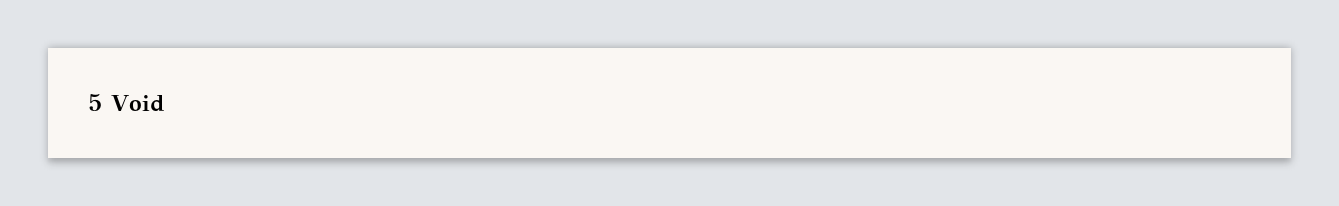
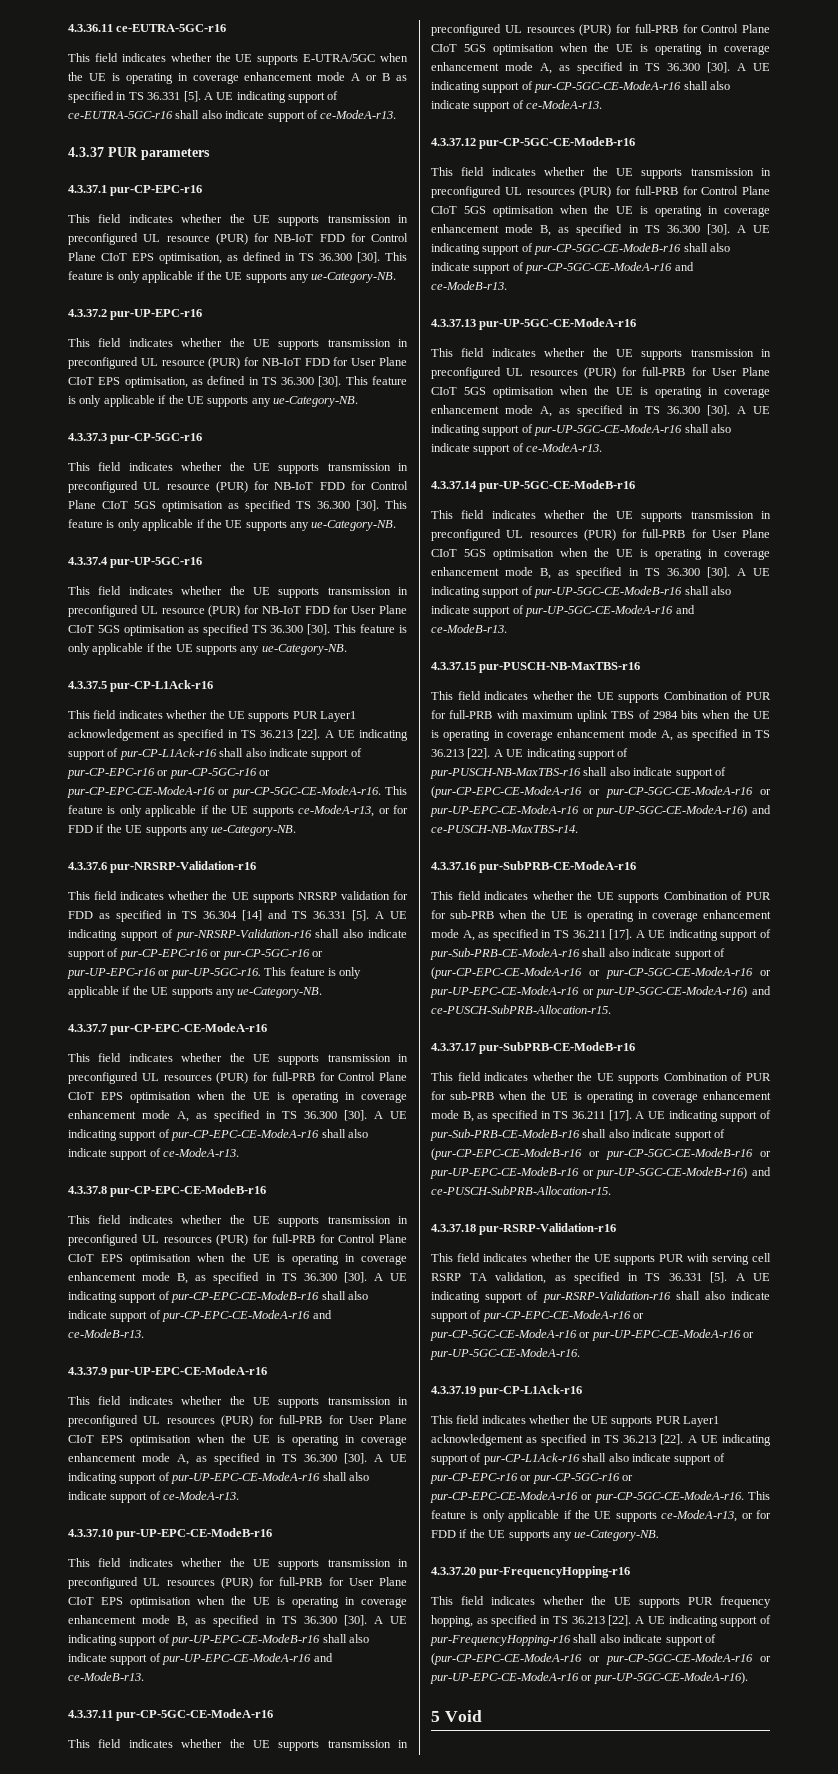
(88, 102) none -> [68,24,227,32] [68,53,408,65] [68,72,408,84] [68,91,339,103] [68,110,397,122] [68,147,210,160] [68,185,203,196] [68,214,408,226] [68,233,408,245] [68,252,407,264] [68,271,397,283] [68,309,203,320] [68,338,408,350] [68,357,407,369] [68,376,408,388] [68,395,358,407] [68,433,203,444] [68,462,408,474] [68,481,408,493] [68,500,407,512] [68,519,397,531] [68,557,203,568] [68,586,408,598] [68,605,407,617] [68,624,407,636] [68,643,347,655] [68,680,214,692] [68,710,356,722] [68,729,409,741] [68,748,362,760] [67,768,271,779] [67,786,407,798] [68,805,408,817] [68,824,297,836] [68,861,257,873] [68,891,408,903] [68,910,407,922] [68,929,407,941] [68,948,323,960] [67,967,362,979] [68,986,323,998] [68,1023,268,1035] [68,1053,408,1065] [68,1072,407,1084] [68,1091,407,1103] [68,1110,407,1122] [68,1129,368,1141] [68,1148,240,1160] [68,1185,267,1197] [68,1215,408,1227] [68,1234,407,1246] [68,1253,407,1265] [68,1272,407,1284] [68,1291,368,1303] [68,1310,332,1322] [68,1329,144,1338] [68,1366,268,1378] [68,1396,408,1408] [68,1415,407,1427] [68,1434,407,1446] [68,1453,407,1465] [68,1472,369,1484] [68,1491,240,1503] [68,1528,273,1540] [68,1558,408,1570] [68,1577,407,1589] [68,1596,407,1608] [68,1615,407,1627] [68,1634,369,1646] [68,1653,333,1665] [68,1672,144,1681] [68,1709,274,1721] [68,1739,408,1751] [431,24,770,36] [431,43,770,55] [431,62,770,74] [431,81,730,93] [431,100,603,112] [431,137,636,149] [431,167,771,179] [431,186,770,198] [431,205,770,217] [431,224,770,236] [431,243,730,255] [431,262,694,274] [431,281,507,290] [431,318,637,330] [431,348,771,360] [431,367,770,379] [431,386,770,398] [431,405,770,417] [431,424,731,436] [431,443,603,455] [431,480,636,492] [431,510,771,522] [431,529,770,541] [431,548,770,560] [431,567,770,579] [431,586,731,598] [431,605,695,617] [431,624,507,633] [431,662,641,673] [431,691,771,703] [431,710,770,722] [431,729,770,741] [431,748,629,760] [430,767,726,779] [431,786,771,798] [430,805,771,817] [431,825,578,833] [431,861,637,873] [431,891,771,903] [431,910,771,922] [431,929,771,941] [430,948,725,960] [431,967,771,979] [430,986,771,998] [431,1005,611,1014] [431,1042,636,1054] [431,1072,771,1084] [431,1091,771,1103] [431,1110,771,1122] [430,1129,725,1141] [431,1148,771,1160] [430,1167,771,1179] [431,1186,611,1195] [431,1223,617,1235] [431,1253,771,1265] [431,1272,770,1284] [431,1291,770,1303] [431,1310,645,1322] [430,1329,755,1341] [430,1348,580,1360] [431,1385,583,1397] [431,1415,719,1427] [431,1434,771,1446] [431,1453,725,1465] [430,1473,634,1484] [430,1491,770,1503] [431,1510,771,1522] [431,1529,660,1541] [431,1566,631,1578] [431,1596,771,1608] [431,1615,771,1627] [430,1634,716,1646] [431,1653,771,1665] [430,1672,748,1684] 4.3.36.11 ce-EUTRA-5GC-r16 // This field indicates whether the UE supports E-UTRA/5GC when the UE is operating in coverage enhancement mode A or B as specified in TS 36.331 [5]. A UE indicating support of ce-EUTRA-5GC-r16 shall also indicate support of ce-ModeA-r13. // 4.3.37 PUR parameters // 4.3.37.1 pur-CP-EPC-r16 // This field indicates whether the UE supports transmission in preconfigured UL resource (PUR) for NB-IoT FDD for Control Plane CIoT EPS optimisation, as defined in TS 36.300 [30]. This feature is only applicable if the UE supports any ue-Category-NB. // 4.3.37.2 pur-UP-EPC-r16 // This field indicates whether the UE supports transmission in preconfigured UL resource (PUR) for NB-IoT FDD for User Plane CIoT EPS optimisation, as defined in TS 36.300 [30]. This feature is only applicable if the UE supports any ue-Category-NB. // 4.3.37.3 pur-CP-5GC-r16 // This field indicates whether the UE supports transmission in preconfigured UL resource (PUR) for NB-IoT FDD for Control Plane CIoT 5GS optimisation as specified TS 36.300 [30]. This feature is only applicable if the UE supports any ue-Category-NB. // 4.3.37.4 pur-UP-5GC-r16 // This field indicates whether the UE supports transmission in preconfigured UL resource (PUR) for NB-IoT FDD for User Plane CIoT 5GS optimisation as specified TS 36.300 [30]. This feature is only applicable if the UE supports any ue-Category-NB. // 4.3.37.5 pur-CP-L1Ack-r16 // This field indicates whether the UE supports PUR Layer1 acknowledgement as specified in TS 36.213 [22]. A UE indicating support of pur-CP-L1Ack-r16 shall also indicate support of pur-CP-EPC-r16 or pur-CP-5GC-r16 or pur-CP-EPC-CE-ModeA-r16 or pur-CP-5GC-CE-ModeA-r16. This feature is only applicable if the UE supports ce-ModeA-r13, or for FDD if the UE supports any ue-Category-NB. // 4.3.37.6 pur-NRSRP-Validation-r16 // This field indicates whether the UE supports NRSRP validation for FDD as specified in TS 36.304 [14] and TS 36.331 [5]. A UE indicating support of pur-NRSRP-Validation-r16 shall also indicate support of pur-CP-EPC-r16 or pur-CP-5GC-r16 or pur-UP-EPC-r16 or pur-UP-5GC-r16. This feature is only applicable if the UE supports any ue-Category-NB. // 4.3.37.7 pur-CP-EPC-CE-ModeA-r16 // This field indicates whether the UE supports transmission in preconfigured UL resources (PUR) for full-PRB for Control Plane CIoT EPS optimisation when the UE is operating in coverage enhancement mode A, as specified in TS 36.300 [30]. A UE indicating support of pur-CP-EPC-CE-ModeA-r16 shall also indicate support of ce-ModeA-r13. // 4.3.37.8 pur-CP-EPC-CE-ModeB-r16 // This field indicates whether the UE supports transmission in preconfigured UL resources (PUR) for full-PRB for Control Plane CIoT EPS optimisation when the UE is operating in coverage enhancement mode B, as specified in TS 36.300 [30]. A UE indicating support of pur-CP-EPC-CE-ModeB-r16 shall also indicate support of pur-CP-EPC-CE-ModeA-r16 and ce-ModeB-r13. // 4.3.37.9 pur-UP-EPC-CE-ModeA-r16 // This field indicates whether the UE supports transmission in preconfigured UL resources (PUR) for full-PRB for User Plane CIoT EPS optimisation when the UE is operating in coverage enhancement mode A, as specified in TS 36.300 [30]. A UE indicating support of pur-UP-EPC-CE-ModeA-r16 shall also indicate support of ce-ModeA-r13. // 4.3.37.10 pur-UP-EPC-CE-ModeB-r16 // This field indicates whether the UE supports transmission in preconfigured UL resources (PUR) for full-PRB for User Plane CIoT EPS optimisation when the UE is operating in coverage enhancement mode B, as specified in TS 36.300 [30]. A UE indicating support of pur-UP-EPC-CE-ModeB-r16 shall also indicate support of pur-UP-EPC-CE-ModeA-r16 and ce-ModeB-r13. // 4.3.37.11 pur-CP-5GC-CE-ModeA-r16 // This field indicates whether the UE supports transmission in preconfigured UL resources (PUR) for full-PRB for Control Plane CIoT 5GS optimisation when the UE is operating in coverage enhancement mode A, as specified in TS 36.300 [30]. A UE indicating support of pur-CP-5GC-CE-ModeA-r16 shall also indicate support of ce-ModeA-r13. // 4.3.37.12 pur-CP-5GC-CE-ModeB-r16 // This field indicates whether the UE supports transmission in preconfigured UL resources (PUR) for full-PRB for Control Plane CIoT 5GS optimisation when the UE is operating in coverage enhancement mode B, as specified in TS 36.300 [30]. A UE indicating support of pur-CP-5GC-CE-ModeB-r16 shall also indicate support of pur-CP-5GC-CE-ModeA-r16 and ce-ModeB-r13. // 4.3.37.13 pur-UP-5GC-CE-ModeA-r16 // This field indicates whether the UE supports transmission in preconfigured UL resources (PUR) for full-PRB for User Plane CIoT 5GS optimisation when the UE is operating in coverage enhancement mode A, as specified in TS 36.300 [30]. A UE indicating support of pur-UP-5GC-CE-ModeA-r16 shall also indicate support of ce-ModeA-r13. // 4.3.37.14 pur-UP-5GC-CE-ModeB-r16 // This field indicates whether the UE supports transmission in preconfigured UL resources (PUR) for full-PRB for User Plane CIoT 5GS optimisation when the UE is operating in coverage enhancement mode B, as specified in TS 36.300 [30]. A UE indicating support of pur-UP-5GC-CE-ModeB-r16 shall also indicate support of pur-UP-5GC-CE-ModeA-r16 and ce-ModeB-r13. // 4.3.37.15 pur-PUSCH-NB-MaxTBS-r16 // This field indicates whether the UE supports Combination of PUR for full-PRB with maximum uplink TBS of 2984 bits when the UE is operating in coverage enhancement mode A, as specified in TS 36.213 [22]. A UE indicating support of pur-PUSCH-NB-MaxTBS-r16 shall also indicate support of (pur-CP-EPC-CE-ModeA-r16 or pur-CP-5GC-CE-ModeA-r16 or pur-UP-EPC-CE-ModeA-r16 or pur-UP-5GC-CE-ModeA-r16) and ce-PUSCH-NB-MaxTBS-r14. // 4.3.37.16 pur-SubPRB-CE-ModeA-r16 // This field indicates whether the UE supports Combination of PUR for sub-PRB when the UE is operating in coverage enhancement mode A, as specified in TS 36.211 [17]. A UE indicating support of pur-Sub-PRB-CE-ModeA-r16 shall also indicate support of (pur-CP-EPC-CE-ModeA-r16 or pur-CP-5GC-CE-ModeA-r16 or pur-UP-EPC-CE-ModeA-r16 or pur-UP-5GC-CE-ModeA-r16) and ce-PUSCH-SubPRB-Allocation-r15. // 4.3.37.17 pur-SubPRB-CE-ModeB-r16 // This field indicates whether the UE supports Combination of PUR for sub-PRB when the UE is operating in coverage enhancement mode B, as specified in TS 36.211 [17]. A UE indicating support of pur-Sub-PRB-CE-ModeB-r16 shall also indicate support of (pur-CP-EPC-CE-ModeB-r16 or pur-CP-5GC-CE-ModeB-r16 or pur-UP-EPC-CE-ModeB-r16 or pur-UP-5GC-CE-ModeB-r16) and ce-PUSCH-SubPRB-Allocation-r15. // 4.3.37.18 pur-RSRP-Validation-r16 // This field indicates whether the UE supports PUR with serving cell RSRP TA validation, as specified in TS 36.331 [5]. A UE indicating support of pur-RSRP-Validation-r16 shall also indicate support of pur-CP-EPC-CE-ModeA-r16 or pur-CP-5GC-CE-ModeA-r16 or pur-UP-EPC-CE-ModeA-r16 or pur-UP-5GC-CE-ModeA-r16. // 4.3.37.19 pur-CP-L1Ack-r16 // This field indicates whether the UE supports PUR Layer1 acknowledgement as specified in TS 36.213 [22]. A UE indicating support of pur-CP-L1Ack-r16 shall also indicate support of pur-CP-EPC-r16 or pur-CP-5GC-r16 or pur-CP-EPC-CE-ModeA-r16 or pur-CP-5GC-CE-ModeA-r16. This feature is only applicable if the UE supports ce-ModeA-r13, or for FDD if the UE supports any ue-Category-NB. // 4.3.37.20 pur-FrequencyHopping-r16 // This field indicates whether the UE supports PUR frequency hopping, as specified in TS 36.213 [22]. A UE indicating support of pur-FrequencyHopping-r16 shall also indicate support of (pur-CP-EPC-CE-ModeA-r16 or pur-CP-5GC-CE-ModeA-r16 or pur-UP-EPC-CE-ModeA-r16 or pur-UP-5GC-CE-ModeA-r16). //

